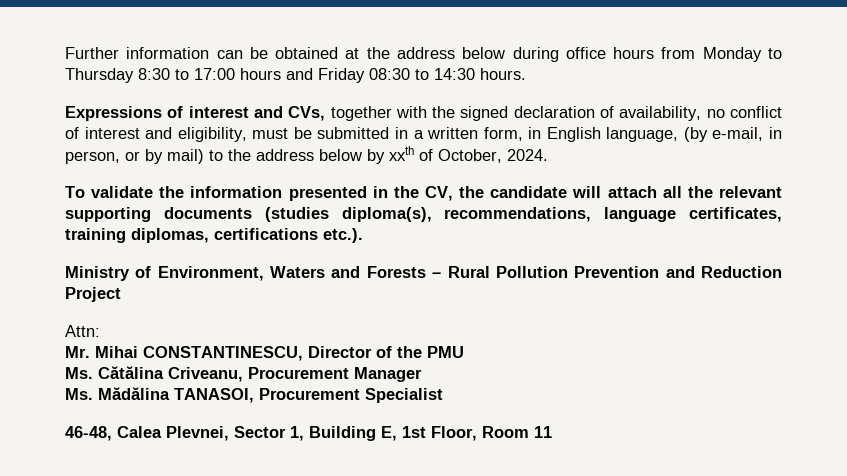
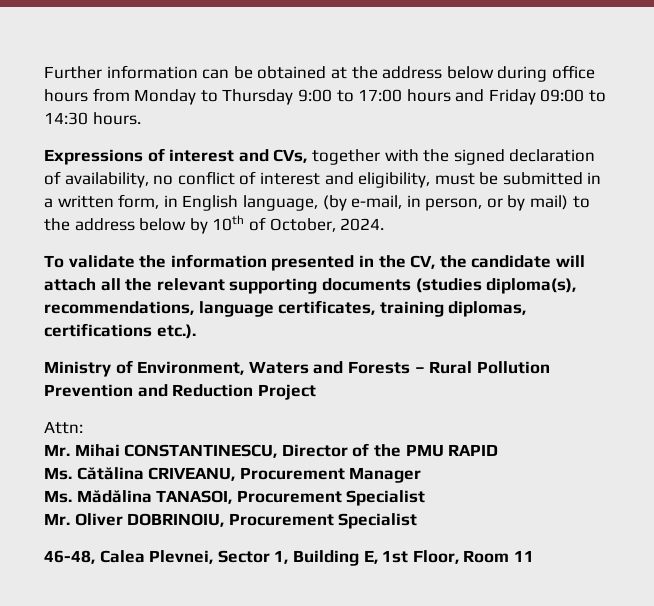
[138,68,170,80] 8:30 -> [297,89,332,102] 9:00
[369,68,410,80] 08:30 -> [540,89,585,102] 09:00
[389,146,414,161] xxth -> [212,215,245,231] 10th
(464, 352) none -> [448,444,499,456] RAPID
[168,367,243,382] Criveanu, -> [148,467,236,481] CRIVEANU,
(443, 395) none -> [44,513,418,529] // Mr. Oliver DOBRINOIU, Procurement Specialist

